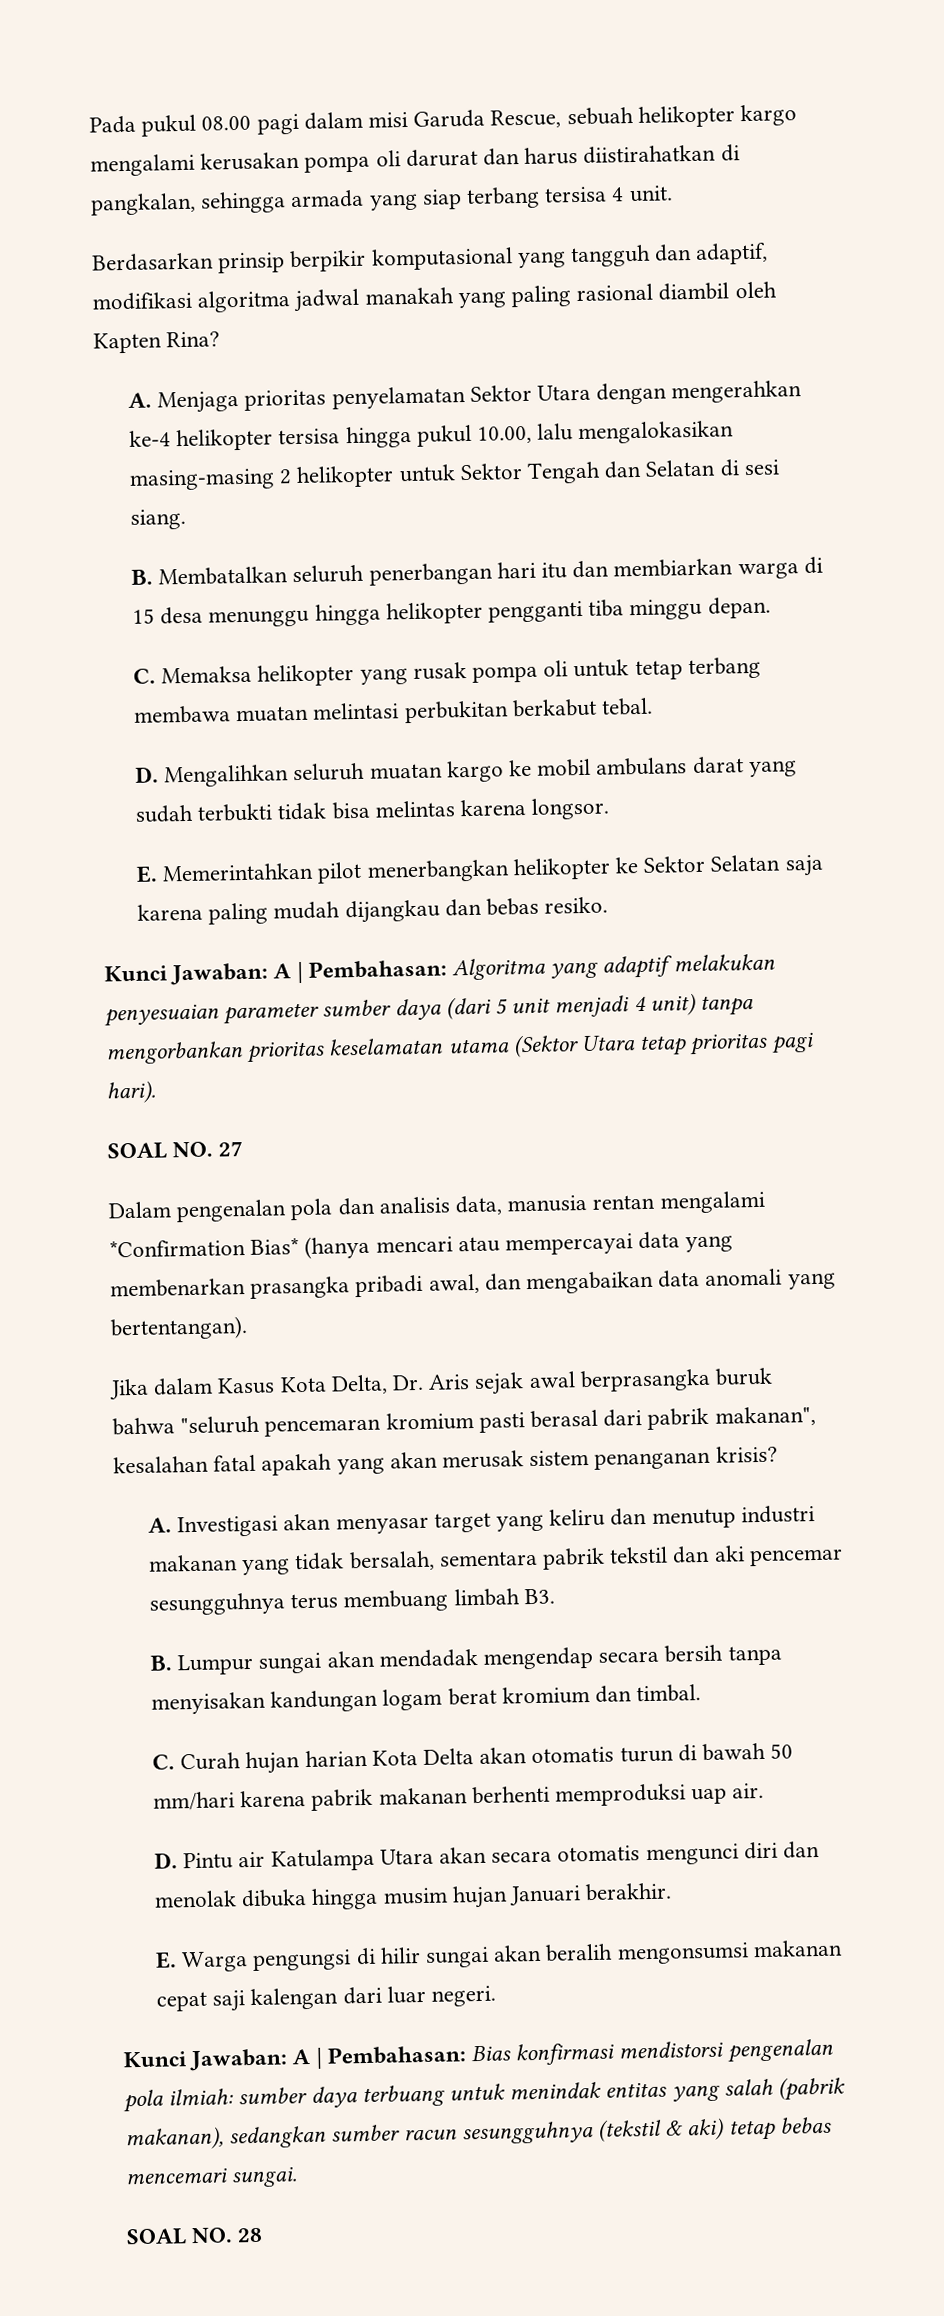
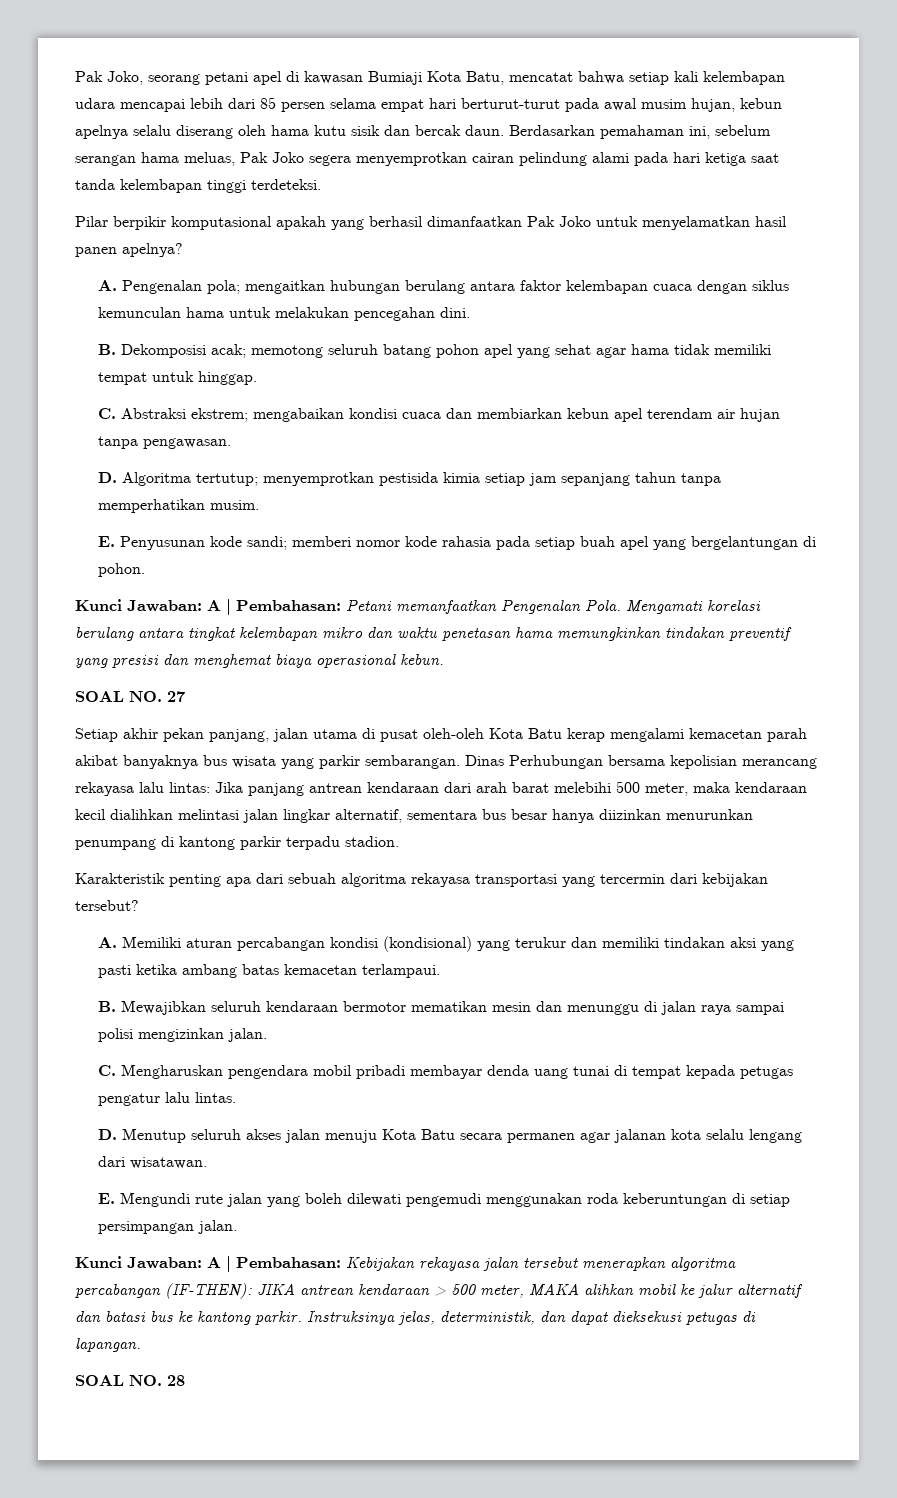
[89,104,798,137] [90,144,740,177] [90,185,673,216] [92,242,769,274] [92,281,777,313] [93,331,221,354] [127,380,803,414] [128,420,735,452] [128,459,779,491] [129,508,186,530] [130,556,823,586] [131,596,771,628] [132,656,761,687] [132,697,653,724] [134,756,797,788] [134,797,611,823] [135,854,824,884] [136,896,609,925] [104,953,775,986] [104,993,755,1027] [105,1031,814,1065] [106,1080,156,1104] [107,1141,244,1160] [108,1190,765,1223] [109,1231,734,1259] [110,1268,836,1299] [110,1315,248,1341] [109,1367,774,1400] [112,1405,816,1437] [113,1445,778,1476] [147,1505,815,1538] [147,1545,843,1576] [148,1588,555,1616] [149,1644,782,1676] [150,1684,702,1715] [151,1742,794,1775] [152,1782,765,1811] [153,1840,821,1872] [153,1882,673,1910] [154,1939,843,1973] [155,1985,496,2012] [123,2038,833,2072] [123,2076,846,2113] [125,2116,832,2151] [125,2166,299,2188] Pada pukul 08.00 pagi dalam misi Garuda Rescue, sebuah helikopter kargo mengalami kerusakan pompa oli darurat dan harus diistirahatkan di pangkalan, sehingga armada yang siap terbang tersisa 4 unit. // Berdasarkan prinsip berpikir komputasional yang tangguh dan adaptif, modifikasi algoritma jadwal manakah yang paling rasional diambil oleh Kapten Rina? // A. Menjaga prioritas penyelamatan Sektor Utara dengan mengerahkan ke-4 helikopter tersisa hingga pukul 10.00, lalu mengalokasikan masing-masing 2 helikopter untuk Sektor Tengah dan Selatan di sesi siang. // B. Membatalkan seluruh penerbangan hari itu dan membiarkan warga di 15 desa menunggu hingga helikopter pengganti tiba minggu depan. // C. Memaksa helikopter yang rusak pompa oli untuk tetap terbang membawa muatan melintasi perbukitan berkabut tebal. // D. Mengalihkan seluruh muatan kargo ke mobil ambulans darat yang sudah terbukti tidak bisa melintas karena longsor. // E. Memerintahkan pilot menerbangkan helikopter ke Sektor Selatan saja karena paling mudah dijangkau dan bebas resiko. // Kunci Jawaban: A | Pembahasan: Algoritma yang adaptif melakukan penyesuaian parameter sumber daya (dari 5 unit menjadi 4 unit) tanpa mengorbankan prioritas keselamatan utama (Sektor Utara tetap prioritas pagi hari). // SOAL NO. 27 // Dalam pengenalan pola dan analisis data, manusia rentan mengalami *Confirmation Bias* (hanya mencari atau mempercayai data yang membenarkan prasangka pribadi awal, dan mengabaikan data anomali yang bertentangan). // Jika dalam Kasus Kota Delta, Dr. Aris sejak awal berprasangka buruk bahwa "seluruh pencemaran kromium pasti berasal dari pabrik makanan", kesalahan fatal apakah yang akan merusak sistem penanganan krisis? // A. Investigasi akan menyasar target yang keliru dan menutup industri makanan yang tidak bersalah, sementara pabrik tekstil dan aki pencemar sesungguhnya terus membuang limbah B3. // B. Lumpur sungai akan mendadak mengendap secara bersih tanpa menyisakan kandungan logam berat kromium dan timbal. // C. Curah hujan harian Kota Delta akan otomatis turun di bawah 50 mm/hari karena pabrik makanan berhenti memproduksi uap air. // D. Pintu air Katulampa Utara akan secara otomatis mengunci diri dan menolak dibuka hingga musim hujan Januari berakhir. // E. Warga pengungsi di hilir sungai akan beralih mengonsumsi makanan cepat saji kalengan dari luar negeri. // Kunci Jawaban: A | Pembahasan: Bias konfirmasi mendistorsi pengenalan pola ilmiah: sumber daya terbuang untuk menindak entitas yang salah (pabrik makanan), sedangkan sumber racun sesungguhnya (tekstil & aki) tetap bebas mencemari sungai. -> [75,71,785,85] [75,97,782,112] [75,125,771,139] [75,152,779,166] [75,179,321,193] [75,216,787,230] [75,243,183,257] [97,280,789,294] [97,307,470,321] [97,344,771,358] [97,371,257,385] [97,408,780,422] [97,436,231,449] [97,472,721,486] [97,499,259,513] [97,536,816,550] [97,563,145,577] [75,599,761,615] [75,627,792,641] [75,654,444,668] [75,691,185,702] [75,728,807,742] [75,755,817,769] [75,781,807,796] [75,809,753,823] [75,836,399,850] [75,873,768,887] [75,900,139,911] [97,936,794,952] [97,964,440,978] [97,1000,784,1015] [97,1028,267,1042] [97,1064,793,1079] [97,1092,236,1106] [97,1128,802,1143] [97,1156,207,1169] [97,1192,790,1207] [97,1220,237,1234] [75,1256,736,1272] [75,1283,803,1299] [75,1311,756,1325] [75,1338,141,1352] Pak Joko, seorang petani apel di kawasan Bumiaji Kota Batu, mencatat bahwa setiap kali kelembapan udara mencapai lebih dari 85 persen selama empat hari berturut-turut pada awal musim hujan, kebun apelnya selalu diserang oleh hama kutu sisik dan bercak daun. Berdasarkan pemahaman ini, sebelum serangan hama meluas, Pak Joko segera menyemprotkan cairan pelindung alami pada hari ketiga saat tanda kelembapan tinggi terdeteksi. // Pilar berpikir komputasional apakah yang berhasil dimanfaatkan Pak Joko untuk menyelamatkan hasil panen apelnya? // A. Pengenalan pola; mengaitkan hubungan berulang antara faktor kelembapan cuaca dengan siklus kemunculan hama untuk melakukan pencegahan dini. // B. Dekomposisi acak; memotong seluruh batang pohon apel yang sehat agar hama tidak memiliki tempat untuk hinggap. // C. Abstraksi ekstrem; mengabaikan kondisi cuaca dan membiarkan kebun apel terendam air hujan tanpa pengawasan. // D. Algoritma tertutup; menyemprotkan pestisida kimia setiap jam sepanjang tahun tanpa memperhatikan musim. // E. Penyusunan kode sandi; memberi nomor kode rahasia pada setiap buah apel yang bergelantungan di pohon. // Kunci Jawaban: A | Pembahasan: Petani memanfaatkan Pengenalan Pola. Mengamati korelasi berulang antara tingkat kelembapan mikro dan waktu penetasan hama memungkinkan tindakan preventif yang presisi dan menghemat biaya operasional kebun. // SOAL NO. 27 // Setiap akhir pekan panjang, jalan utama di pusat oleh-oleh Kota Batu kerap mengalami kemacetan parah akibat banyaknya bus wisata yang parkir sembarangan. Dinas Perhubungan bersama kepolisian merancang rekayasa lalu lintas: Jika panjang antrean kendaraan dari arah barat melebihi 500 meter, maka kendaraan kecil dialihkan melintasi jalan lingkar alternatif, sementara bus besar hanya diizinkan menurunkan penumpang di kantong parkir terpadu stadion. // Karakteristik penting apa dari sebuah algoritma rekayasa transportasi yang tercermin dari kebijakan tersebut? // A. Memiliki aturan percabangan kondisi (kondisional) yang terukur dan memiliki tindakan aksi yang pasti ketika ambang batas kemacetan terlampaui. // B. Mewajibkan seluruh kendaraan bermotor mematikan mesin dan menunggu di jalan raya sampai polisi mengizinkan jalan. // C. Mengharuskan pengendara mobil pribadi membayar denda uang tunai di tempat kepada petugas pengatur lalu lintas. // D. Menutup seluruh akses jalan menuju Kota Batu secara permanen agar jalanan kota selalu lengang dari wisatawan. // E. Mengundi rute jalan yang boleh dilewati pengemudi menggunakan roda keberuntungan di setiap persimpangan jalan. // Kunci Jawaban: A | Pembahasan: Kebijakan rekayasa jalan tersebut menerapkan algoritma percabangan (IF-THEN): JIKA antrean kendaraan > 500 meter, MAKA alihkan mobil ke jalur alternatif dan batasi bus ke kantong parkir. Instruksinya jelas, deterministik, dan dapat dieksekusi petugas di lapangan.

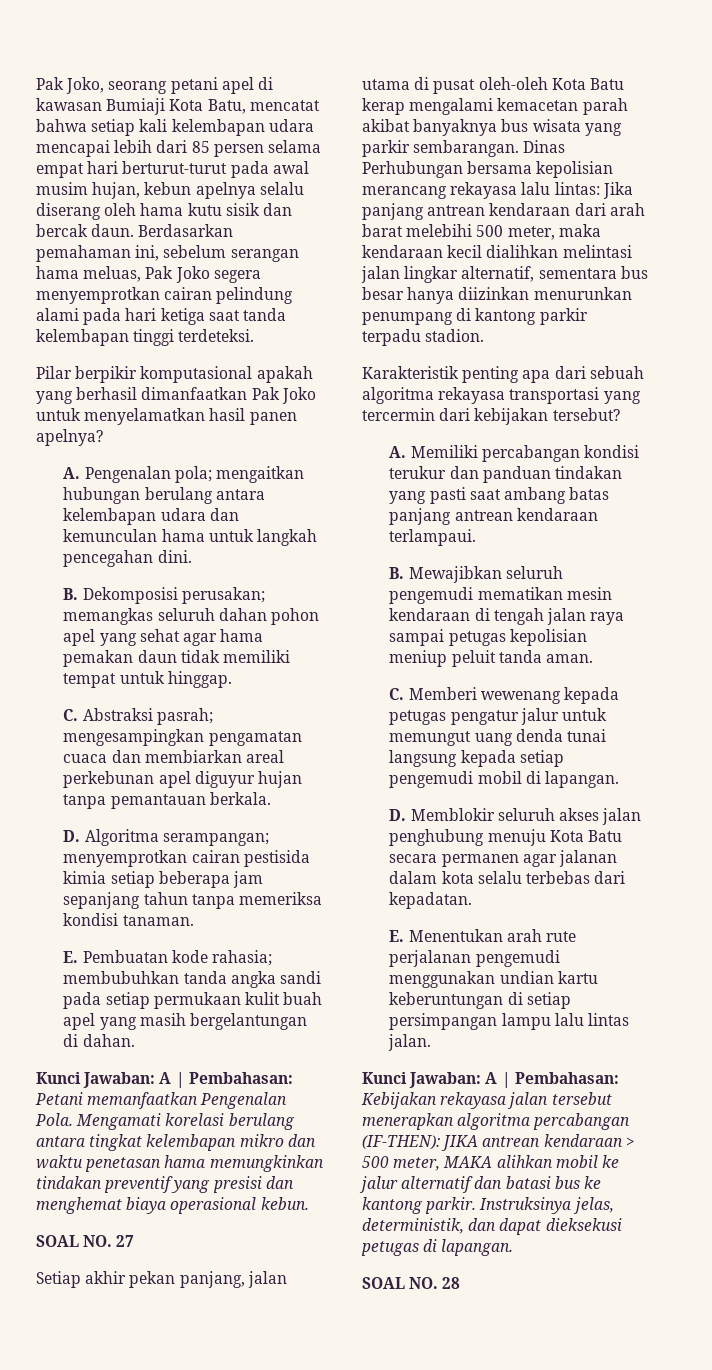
[519,280,789,294] faktor kelembapan cuaca dengan siklus -> [63,508,239,525] kelembapan udara dan
[274,307,349,318] melakukan -> [257,529,318,546] langkah
[210,344,431,358] acak; memotong seluruh batang -> [181,587,265,604] [63,608,267,625] perusakan; memangkas seluruh dahan
(669, 349) none -> [63,650,177,667] pemakan daun
[190,408,780,422] [97,436,231,449] ekstrem; mengabaikan kondisi cuaca dan membiarkan kebun apel terendam air hujan tanpa pengawasan. -> [156,708,213,725] [63,729,302,746] [63,750,285,763] [63,771,303,788] [63,792,271,809] pasrah; mengesampingkan pengamatan cuaca dan membiarkan areal perkebunan apel diguyur hujan tanpa pemantauan berkala.
[195,472,374,486] tertutup; menyemprotkan -> [162,833,269,846] [63,850,240,867] serampangan; menyemprotkan cairan
(525, 479) none -> [158,871,230,888] beberapa
[97,499,259,513] [97,536,575,550] memperhatikan musim. // E. Penyusunan kode sandi; memberi nomor kode rahasia pada setiap -> [239,892,323,905] [63,913,194,926] [63,950,273,966] [63,971,322,988] [63,992,281,1009] memeriksa kondisi tanaman. // E. Pembuatan kode rahasia; membubuhkan tanda angka sandi pada setiap permukaan kulit
(686, 544) none -> [139,1013,186,1026] masih
[97,563,145,577] pohon. -> [82,1034,135,1047] dahan.
[185,938,232,948] aturan -> (478, 451) none
[382,936,756,952] (kondisional) yang terukur dan memiliki tindakan aksi -> [389,466,623,483] terukur dan panduan tindakan
[135,964,177,975] ketika -> [469,489,501,500] saat
[283,964,357,975] kemacetan -> [389,508,598,525] panjang antrean kendaraan
[265,1001,784,1015] [97,1028,267,1042] [97,1064,793,1079] [97,1092,236,1106] [97,1128,186,1143] kendaraan bermotor mematikan mesin dan menunggu di jalan raya sampai polisi mengizinkan jalan. // C. Mengharuskan pengendara mobil pribadi membayar denda uang tunai di tempat kepada petugas pengatur lalu lintas. // D. Menutup -> [389,587,612,604] [389,608,625,625] [389,629,587,646] [389,650,594,667] [389,687,620,704] [389,708,608,725] [389,729,607,746] [389,750,564,767] [389,771,620,788] [389,808,495,821] pengemudi mematikan mesin kendaraan di tengah jalan raya sampai petugas kepolisian meniup peluit tanda aman. // C. Memberi wewenang kepada petugas pengatur jalur untuk memungut uang denda tunai langsung kepada setiap pengemudi mobil di lapangan. // D. Memblokir
(320, 1136) none -> [389,829,485,846] penghubung
(666, 1136) none -> [389,871,438,884] dalam
[748,1129,802,1143] [97,1156,207,1169] [97,1192,618,1207] lengang dari wisatawan. // E. Mengundi rute jalan yang boleh dilewati pengemudi menggunakan roda -> [526,871,626,884] [389,892,473,909] [389,929,577,942] [389,950,560,967] [389,971,598,988] terbebas dari kepadatan. // E. Menentukan arah rute perjalanan pengemudi menggunakan undian kartu
(194, 1227) none -> [501,1013,630,1030] lampu lalu lintas

